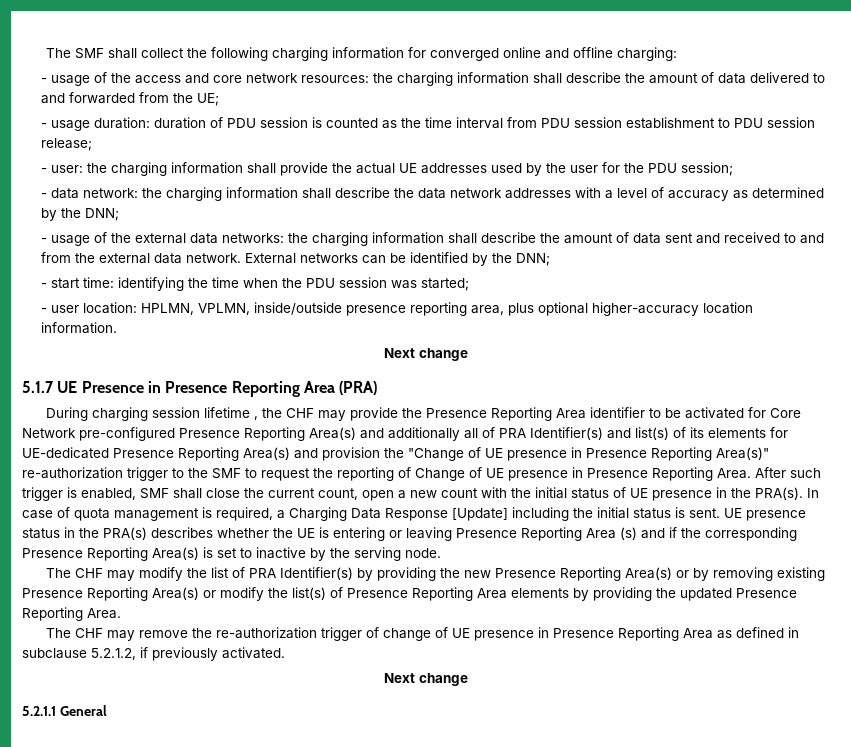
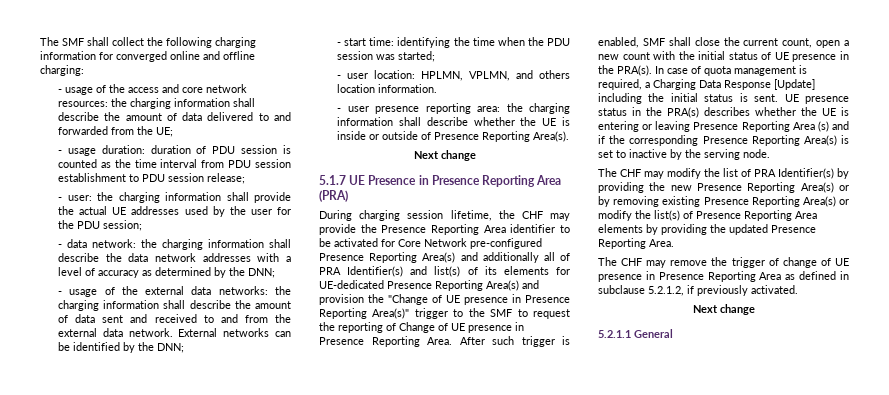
[254,302,754,316] [41,322,118,334] inside/outside presence reporting area, plus optional higher-accuracy location information. -> [516,70,570,79] [337,84,438,93] [337,103,570,114] [337,117,570,126] [337,131,570,142] and others location information. // - user presence reporting area: the charging information shall describe whether the UE is inside or outside of Presence Reporting Area(s).
[203,407,258,420] lifetime , -> [450,210,492,221] lifetime,
[22,467,123,479] re-authorization -> (410, 313) none
[215,627,317,639] re-authorization -> (728, 261) none

